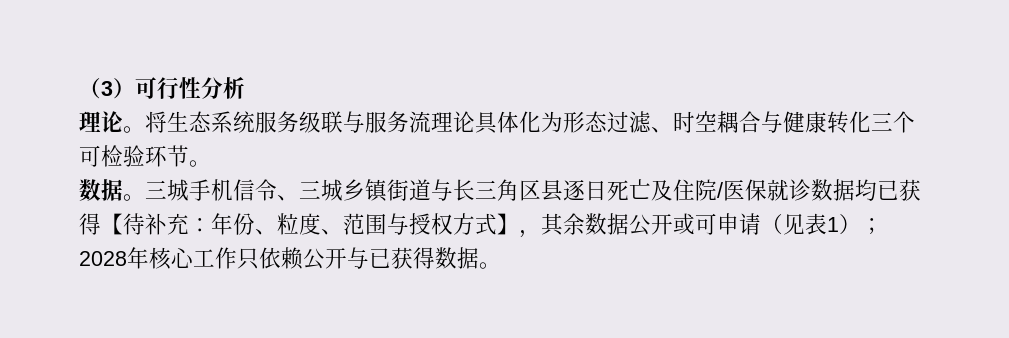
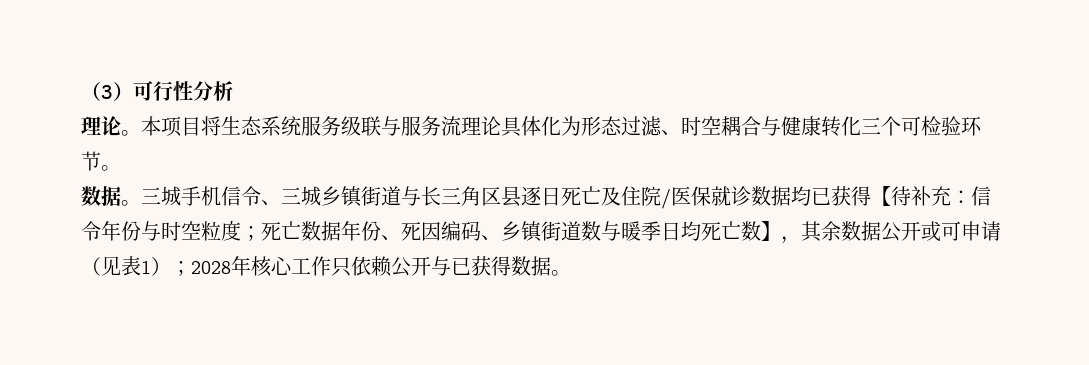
(145, 129) none -> [141,116,201,137] 本项目
[211,213,497,235] 年份、粒度、范围与授权方式 -> [971,186,991,206] [81,220,761,242] 信令年份与时空粒度；死亡数据年份、死因编码、乡镇街道数与暖季日均死亡数

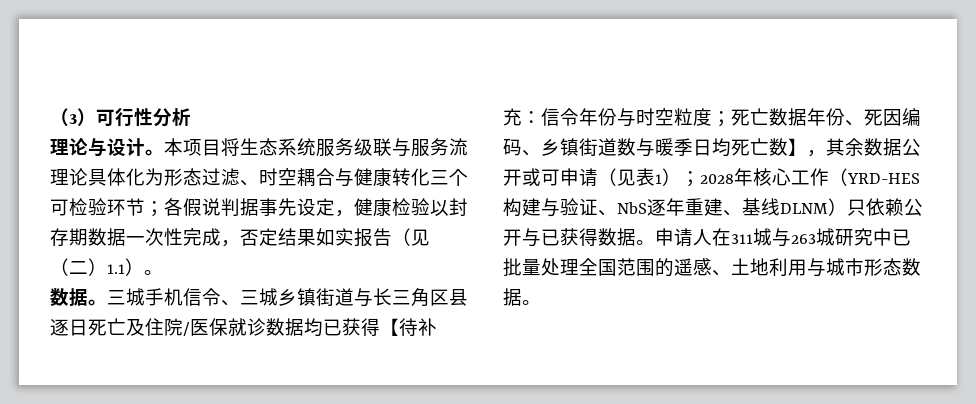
(121, 126) none -> [88,138,145,157] 与设计
(101, 161) none -> [145,198,468,217] [50,228,430,247] [50,258,144,276] ；各假说判据事先设定，健康检验以封存期数据一次性完成，否定结果如实报告（见（二）1.1）
(331, 266) none -> [829,168,920,186] [503,198,847,217] （YRD-HES构建与验证、NbS逐年重建、基线DLNM）
(571, 273) none -> [655,228,911,247] [503,258,921,277] [503,288,541,306] 申请人在311城与263城研究中已批量处理全国范围的遥感、土地利用与城市形态数据。

